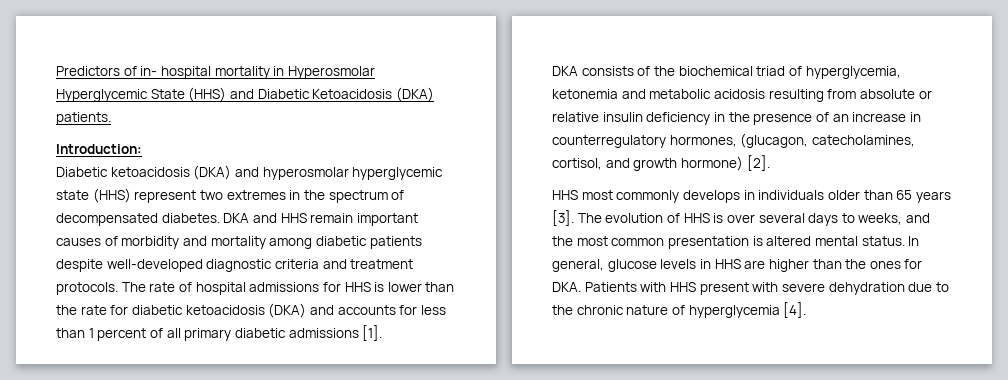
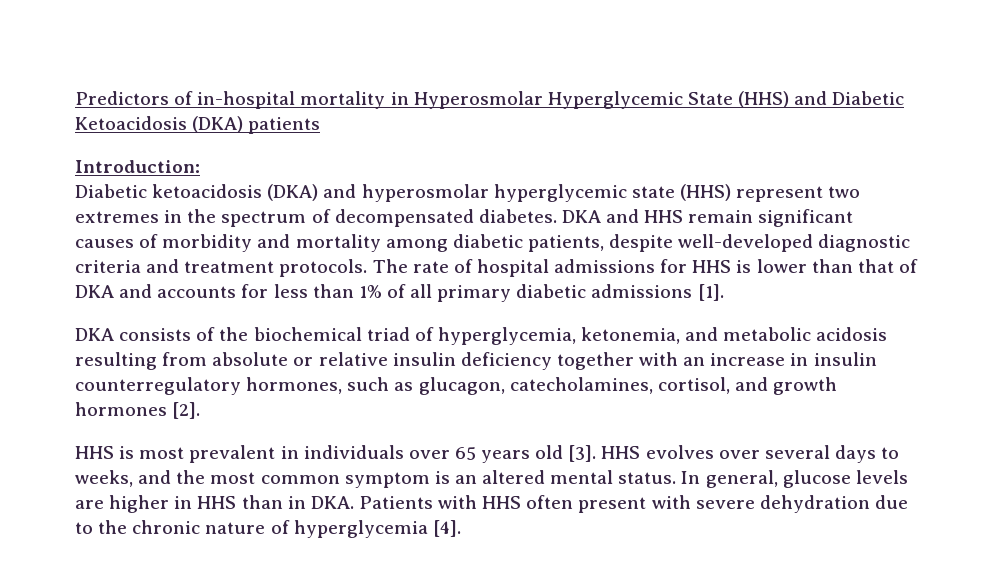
[140,66,211,79] in- hospital -> [197,91,296,109] in-hospital
[56,112,111,125] patients. -> [248,117,321,134] patients
[356,213,418,226] important -> [758,209,854,227] significant
[369,236,422,249] patients -> [527,235,604,252] patients,
[56,303,307,318] the rate for diabetic ketoacidosis (DKA) -> [857,259,918,273] [75,285,114,298] that of DKA
[88,328,147,341] 1 percent -> [358,285,382,298] 1%
[552,89,618,99] ketonemia -> [581,327,681,344] ketonemia,
[713,112,829,125] in the presence of -> [556,352,679,370] together with
(921, 117) none -> [813,352,877,366] insulin
[740,133,809,148] (glucagon, -> [347,377,505,395] such as glucagon,
[680,156,743,171] hormone) -> [75,402,167,416] hormones
[581,190,951,203] [552,210,724,226] most commonly develops in individuals older than 65 years [3]. The evolution of HHS is -> [119,445,714,463] is most prevalent in individuals over 65 years old [3]. HHS evolves
[667,236,763,249] presentation is -> [344,471,477,488] symptom is an
[699,259,923,272] in HHS are higher than the ones for -> [75,495,306,513] are higher in HHS than in
(696, 287) none -> [526,495,574,509] often

